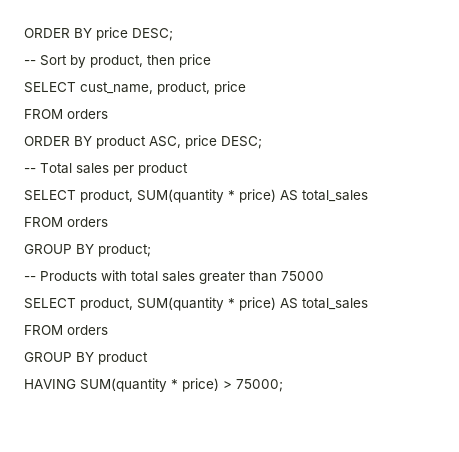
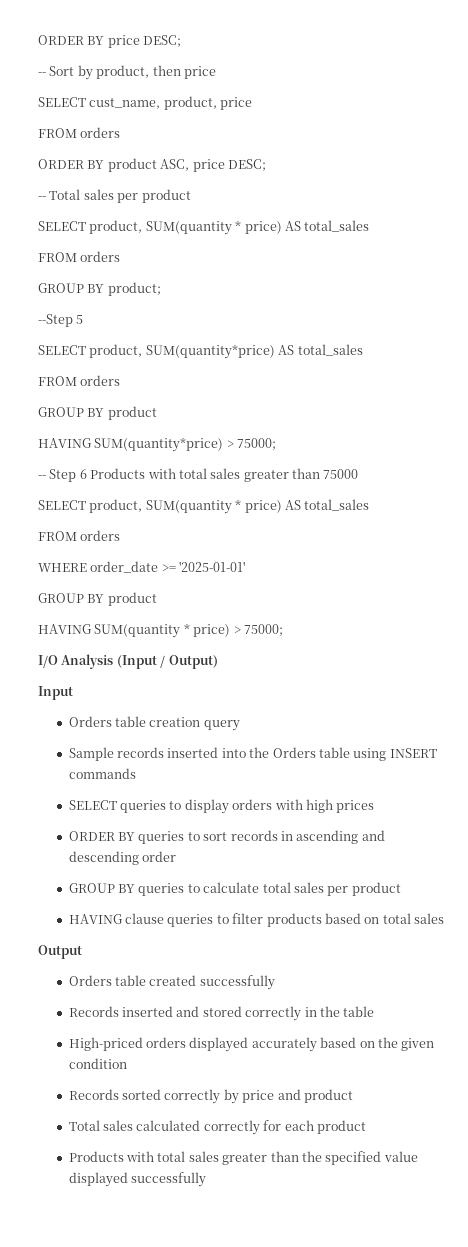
[24,276,36,281] // -- -> [38,314,84,327] [38,344,363,359] [38,375,121,386] [38,406,157,420] [38,437,277,452] [38,469,87,482] // --Step 5 // SELECT product, SUM(quantity*price) AS total_sales // FROM orders // GROUP BY product // HAVING SUM(quantity*price) > 75000; // -- Step 6
(108, 330) none -> [38,561,246,573] // WHERE order_date >= '2025-01-01'
(283, 385) none -> [38,654,218,669] [38,686,73,700] [68,716,240,731] [68,747,437,761] [68,768,136,779] [68,799,375,814] [68,830,385,844] [68,851,177,865] [68,882,401,896] [68,913,445,927] [38,945,82,959] [68,975,275,990] [68,1006,375,1021] [68,1037,435,1052] [68,1058,127,1069] [68,1089,353,1104] [68,1120,366,1135] [68,1151,418,1165] [68,1172,207,1187] // I/O Analysis (Input / Output) // Input // Orders table creation query // Sample records inserted into the Orders table using INSERT commands // SELECT queries to display orders with high prices // ORDER BY queries to sort records in ascending and descending order // GROUP BY queries to calculate total sales per product // HAVING clause queries to filter products based on total sales // Output // Orders table created successfully // Records inserted and stored correctly in the table // High-priced orders displayed accurately based on the given condition // Records sorted correctly by price and product // Total sales calculated correctly for each product // Products with total sales greater than the specified value displayed successfully

